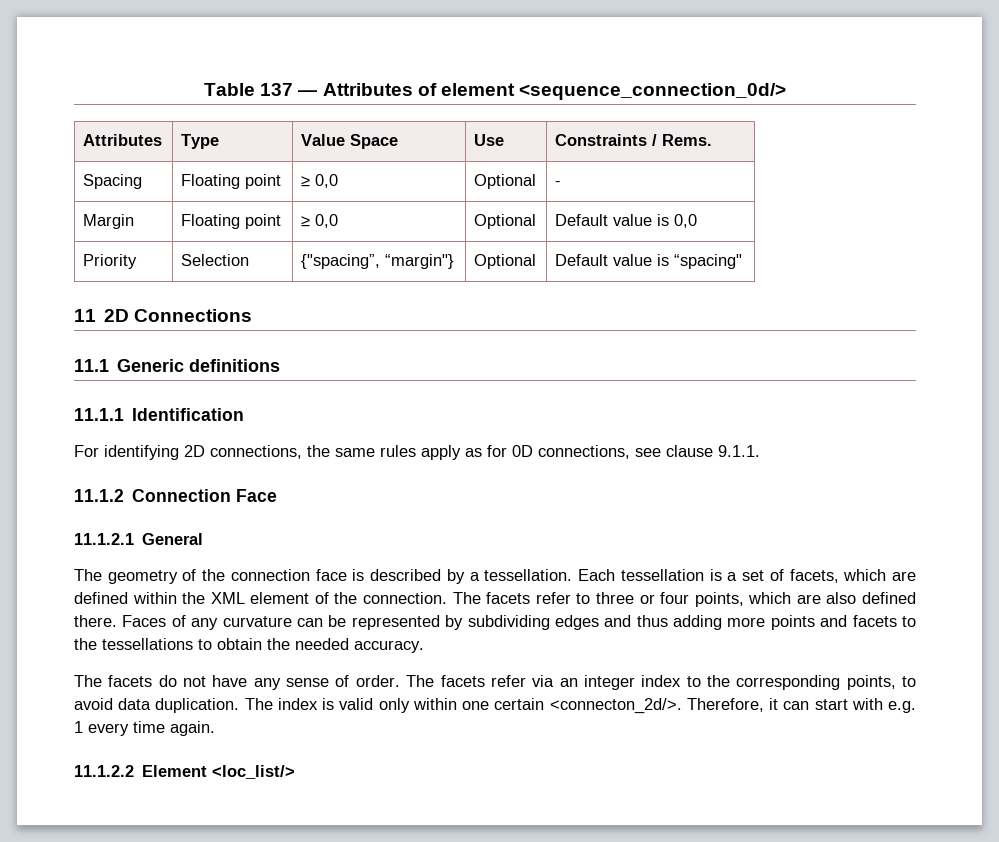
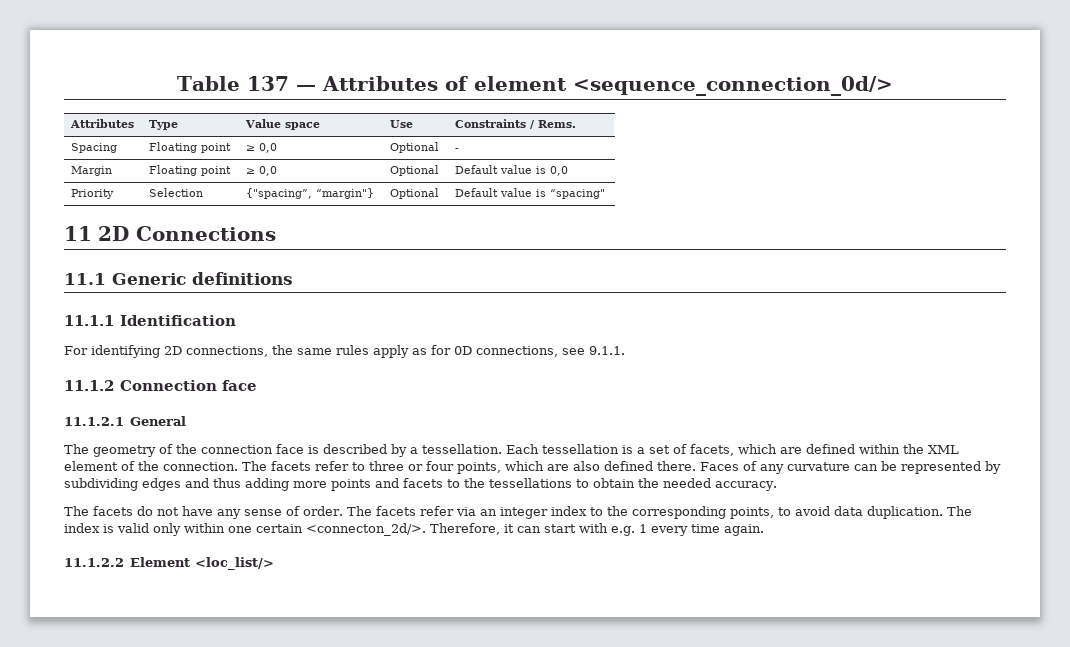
[350,134,399,149] Space -> [285,122,321,130] space
[666,445,713,457] clause -> (585, 351) none
[236,489,278,502] Face -> [222,380,258,391] face

